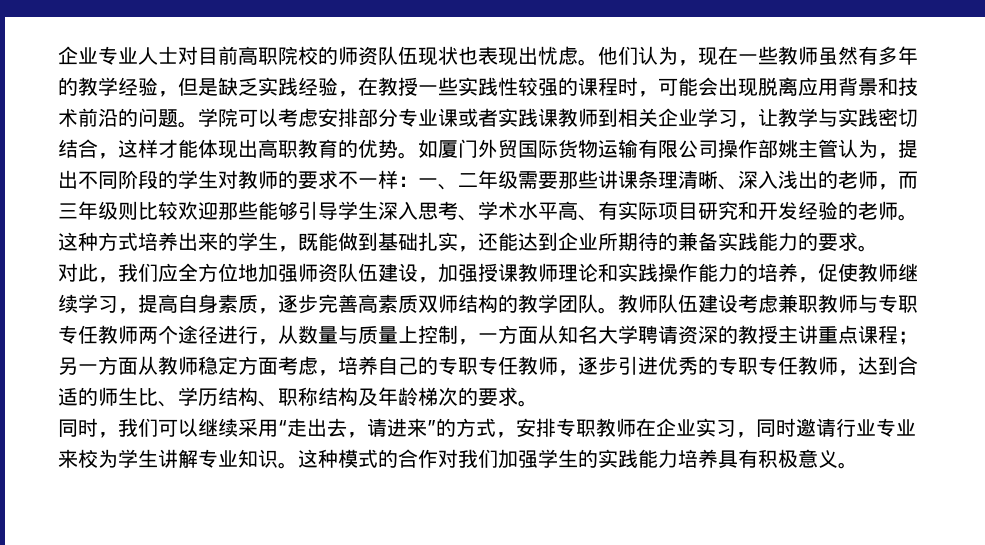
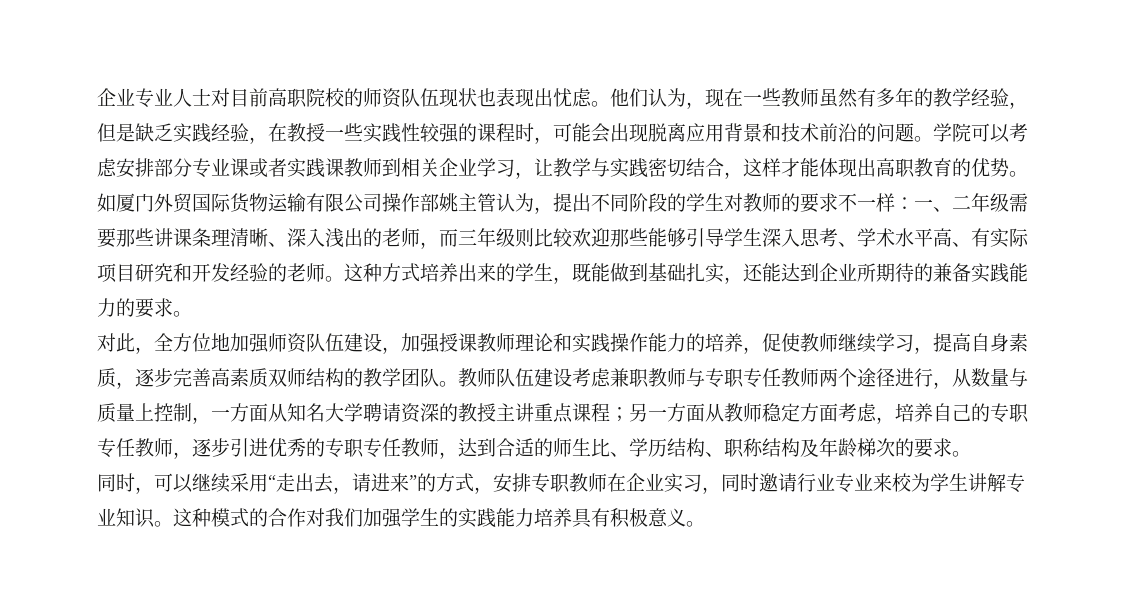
[118,263,178,282] 我们应 -> (154, 350) none
[118,418,158,437] 我们 -> (154, 490) none

